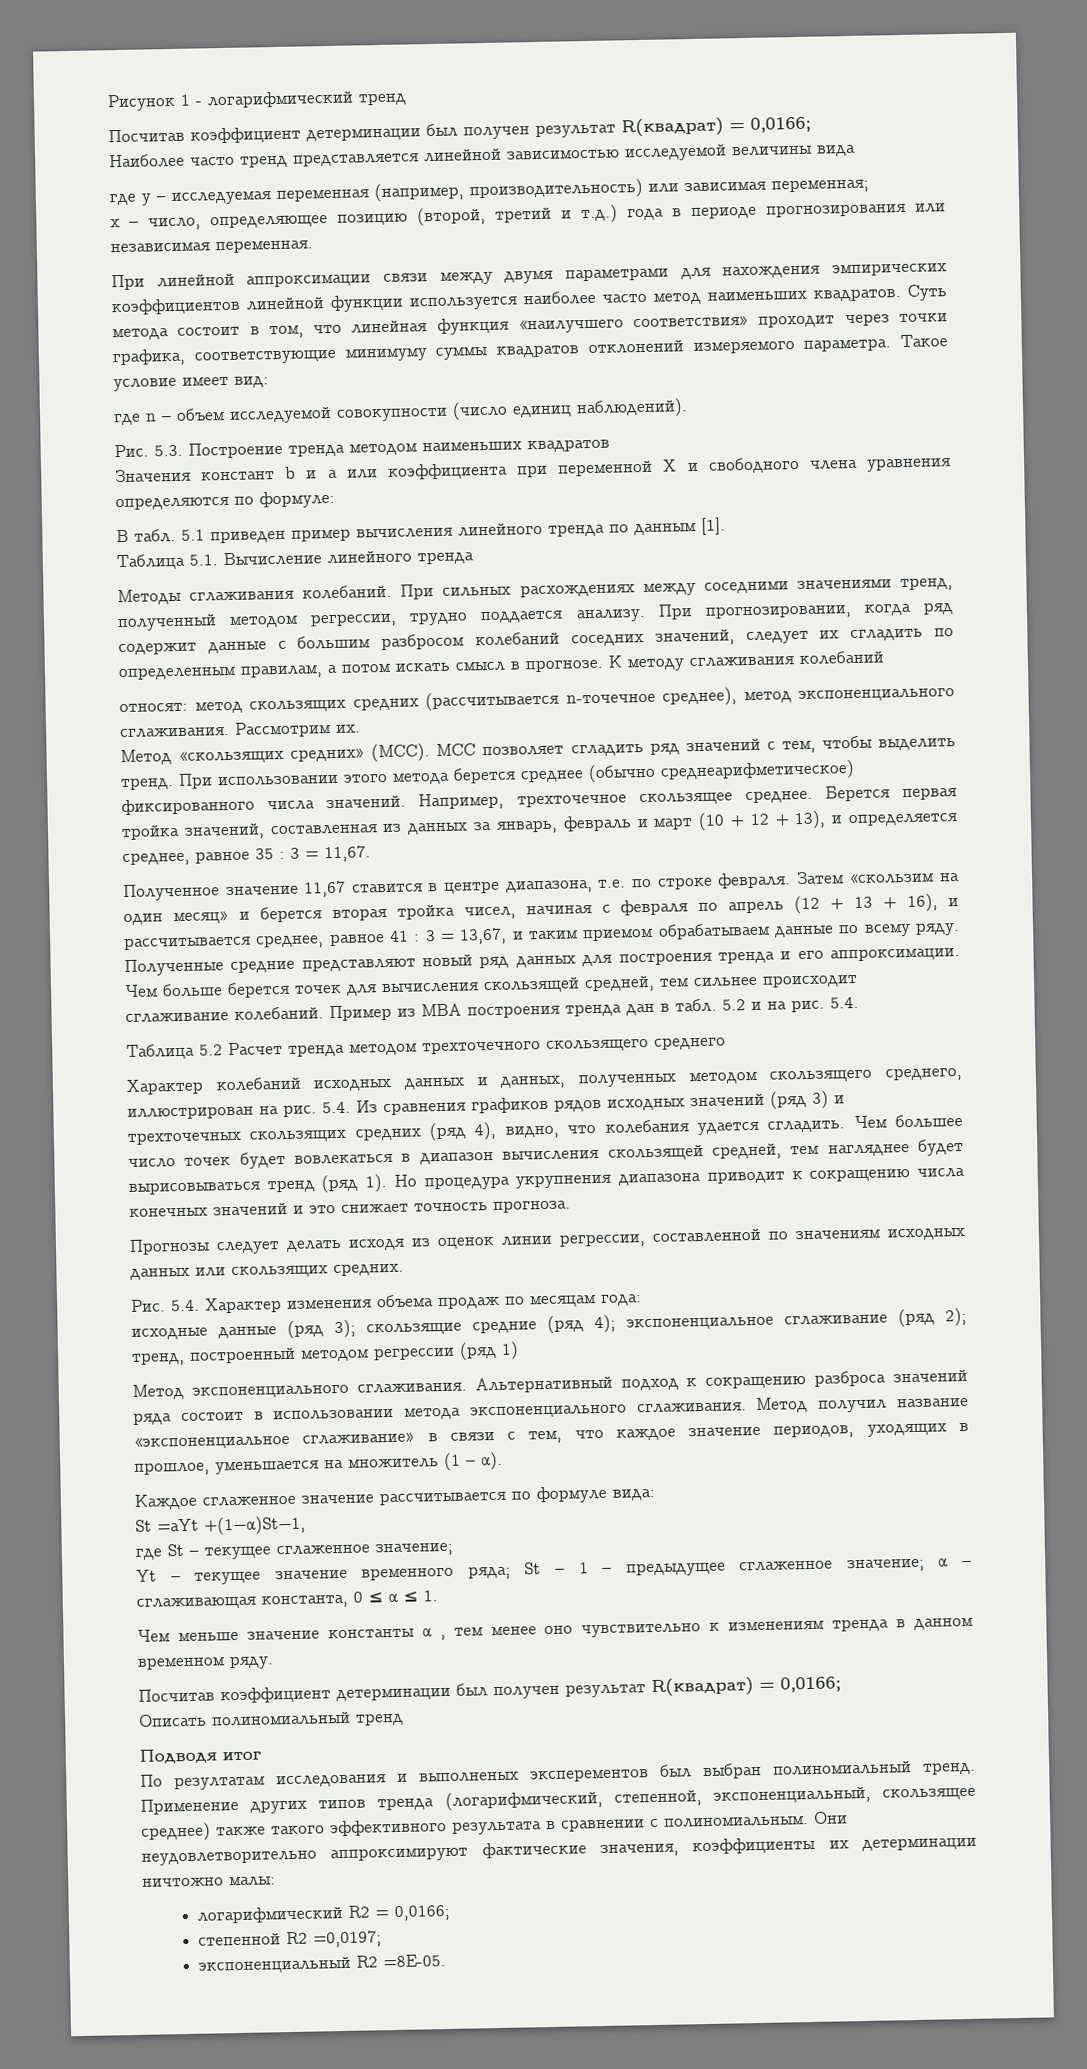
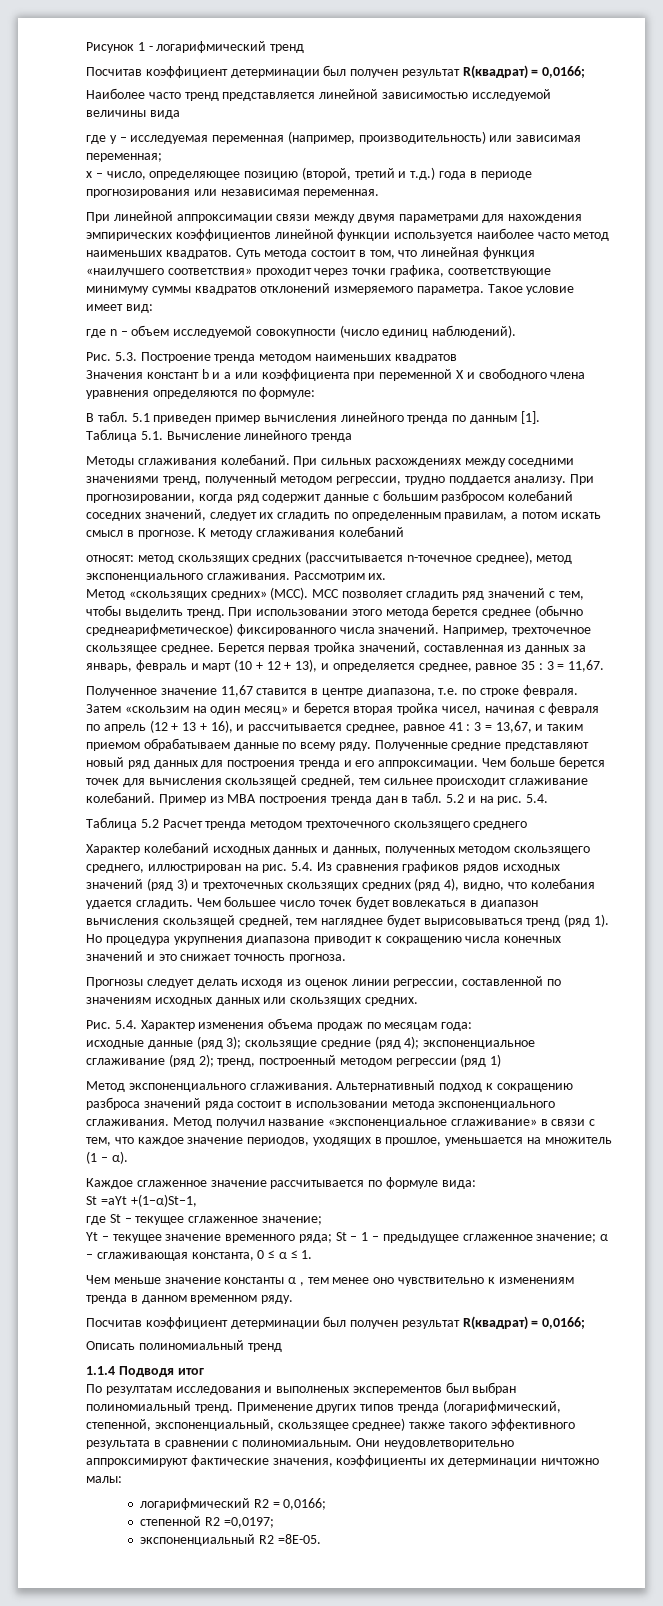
(404, 1719) none -> [86,1366,115,1375] 1.1.4

